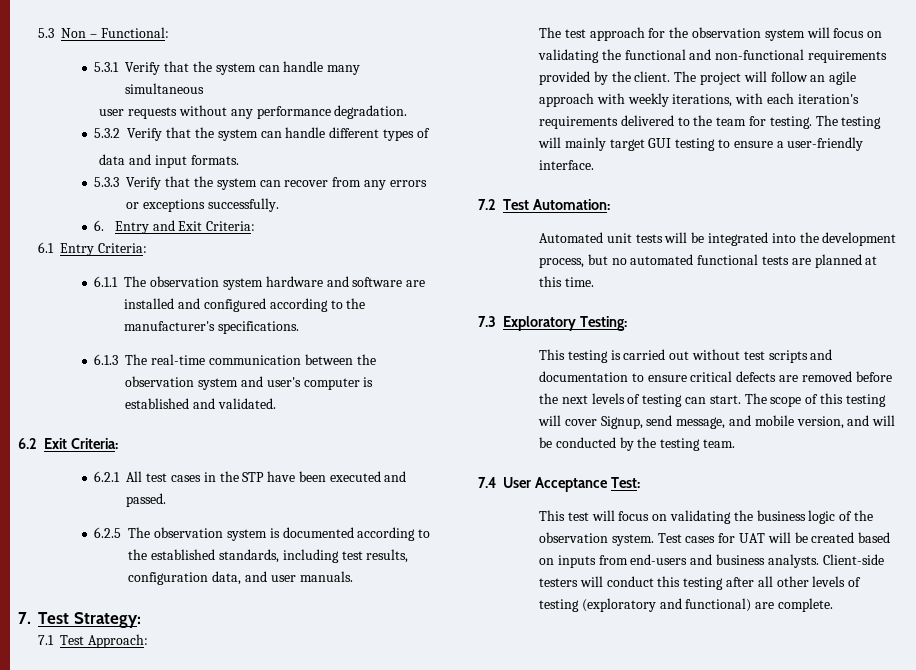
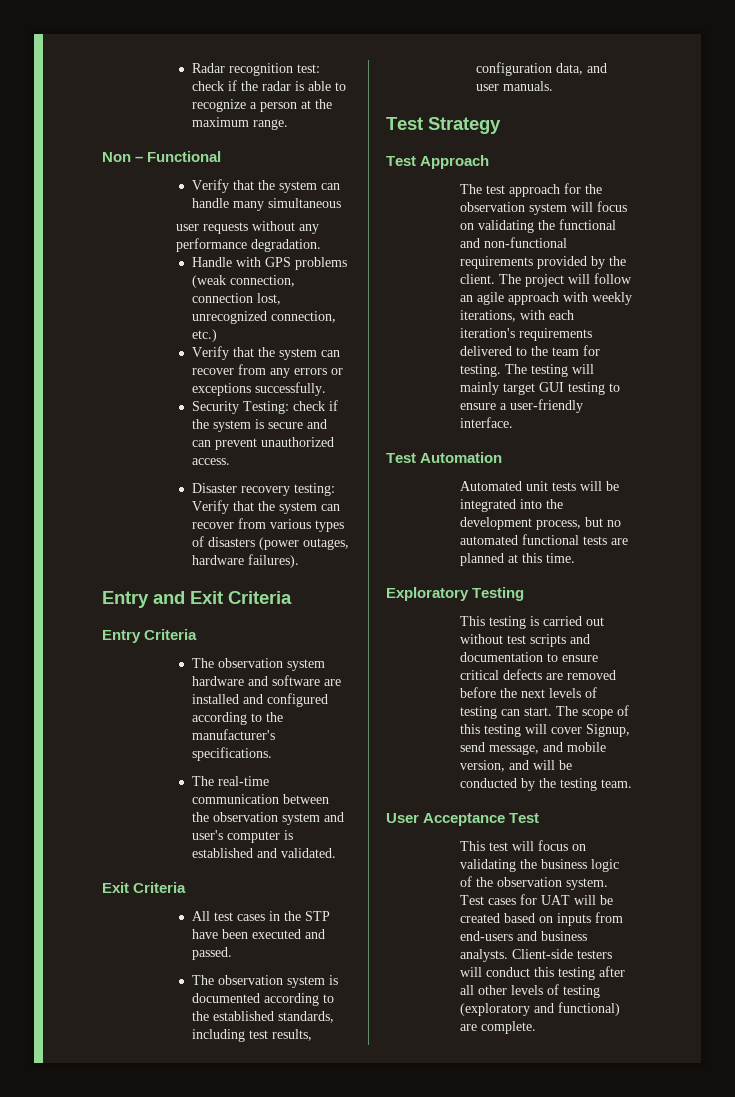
[38,27,169,38] [94,62,120,72] 5.3 Non – Functional: // 5.3.1 -> [191,63,320,76] [191,80,346,91] [191,99,332,112] [191,117,288,130] [102,151,222,162] Radar recognition test: check if the radar is able to recognize a person at the maximum range. // Non – Functional //
[94,127,430,141] [99,154,239,168] [94,177,120,187] 5.3.2 Verify that the system can handle different types of // data and input formats. // 5.3.3 -> [191,257,347,270] [191,275,295,288] [191,293,281,305] [191,311,336,324] [191,329,217,342] Handle with GPS problems (weak connection, connection lost, unrecognized connection, etc.) //
[94,220,256,234] [38,242,148,256] [94,276,119,287] 6. Entry and Exit Criteria: // 6.1 Entry Criteria: // 6.1.1 -> [191,400,338,414] [191,419,327,432] [191,437,334,450] [191,458,230,465] [191,483,335,496] [191,500,340,514] [191,518,344,532] [191,536,349,550] [191,554,299,568] [102,591,292,608] [102,629,198,643] Security Testing: check if the system is secure and can prevent unauthorized access. // Disaster recovery testing: Verify that the system can recover from various types of disasters (power outages, hardware failures). // Entry and Exit Criteria // Entry Criteria //
[94,354,119,365] 6.1.3 -> (272, 754) none
[18,438,118,449] [94,471,121,482] 6.2 Exit Criteria: // 6.2.1 -> [102,882,187,893] Exit Criteria //
[94,527,122,538] 6.2.5 -> (232, 953) none
[18,612,141,628] [38,634,149,648] 7. Test Strategy: // 7.1 Test Approach: -> [386,117,501,134] [386,155,490,169] Test Strategy // Test Approach
[478,199,610,210] 7.2 Test Automation: -> [386,452,503,463] Test Automation
[478,316,627,331] 7.3 Exploratory Testing: -> [386,587,525,601] Exploratory Testing
[478,477,496,488] 7.4 -> (633, 783) none
[610,477,640,488] Test: -> [509,813,540,823] Test

